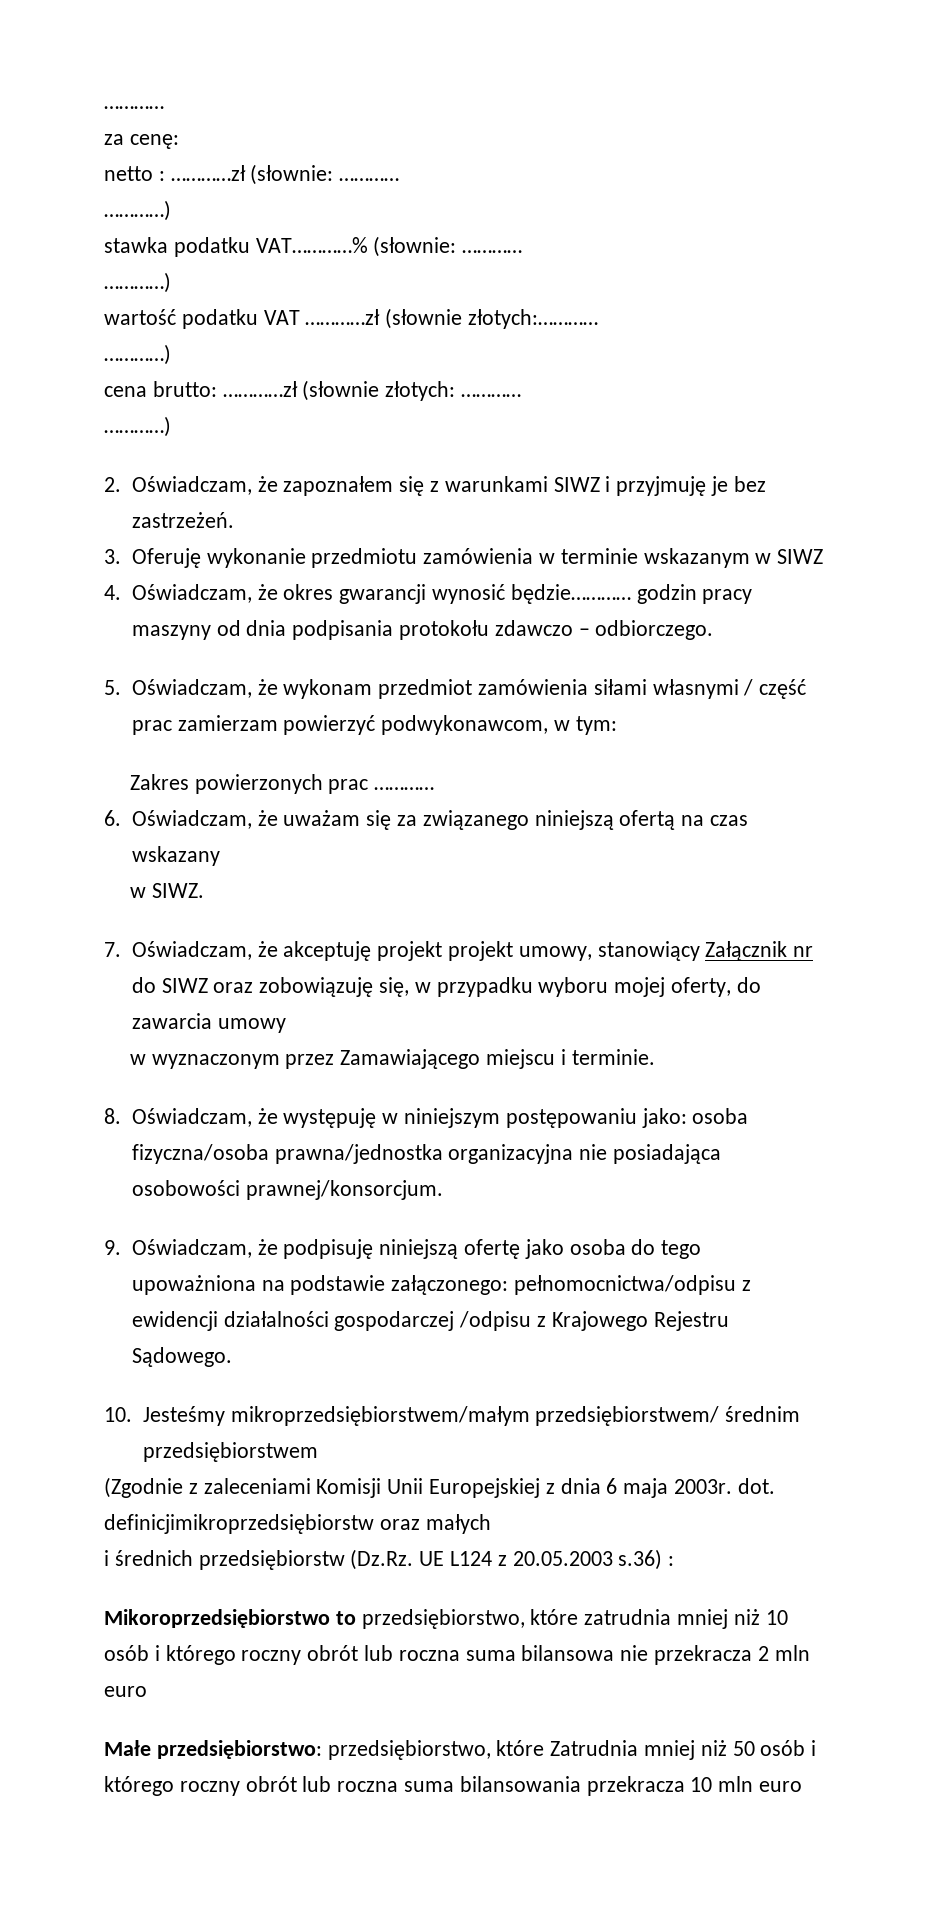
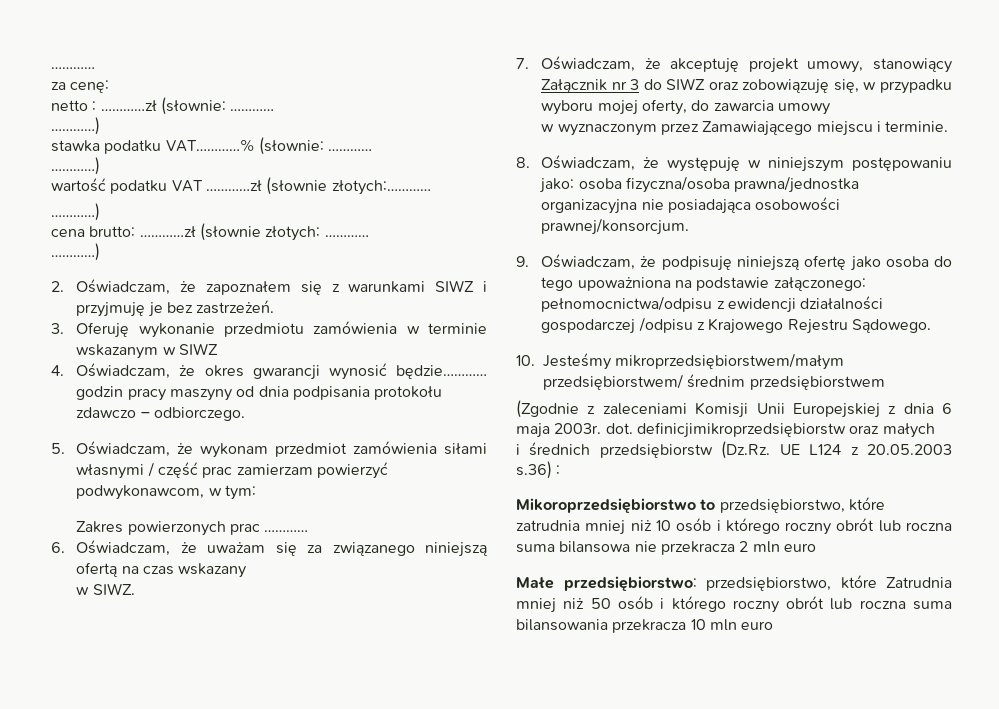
[447,941,513,961] projekt -> (799, 65) none
(814, 951) none -> [630,79,640,90] 3

